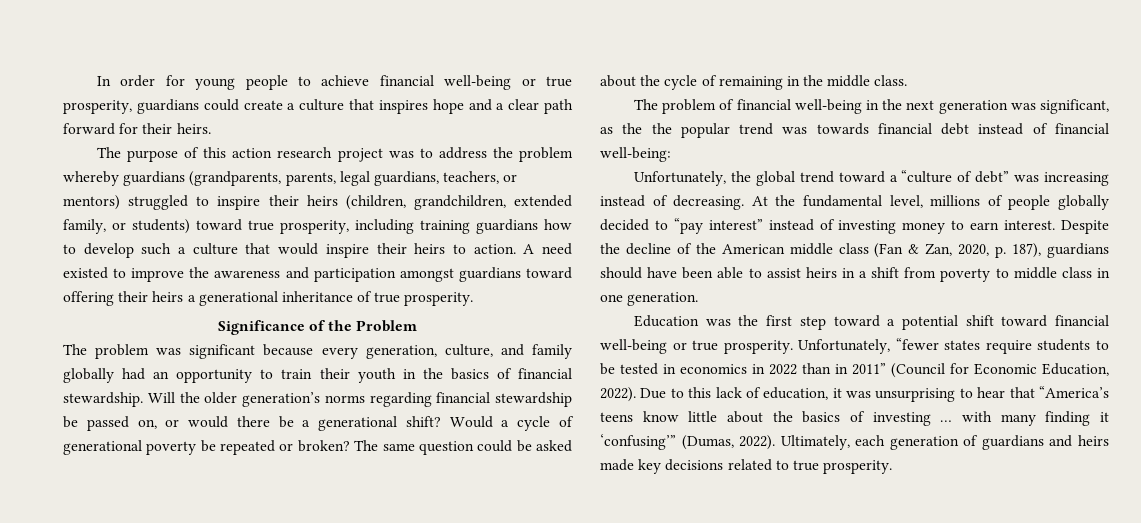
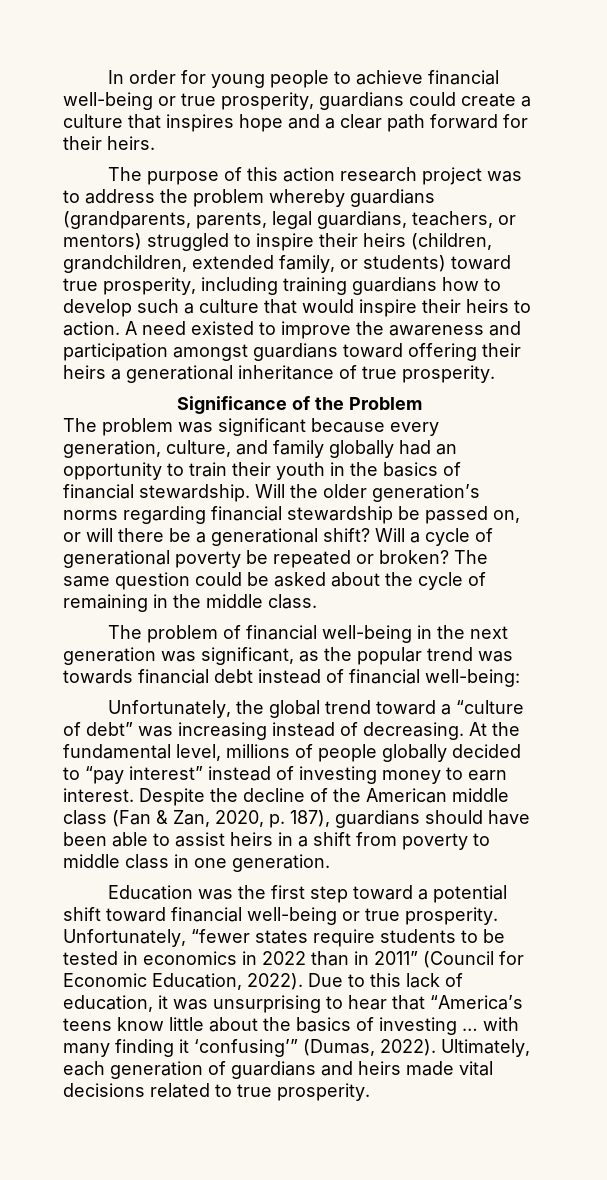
[188,416,229,428] would -> [86,528,113,542] will
[449,416,493,428] Would -> [375,528,405,542] Will
[651,123,672,134] the -> (352, 654) none
[638,459,662,474] key -> [459,1061,493,1076] vital

